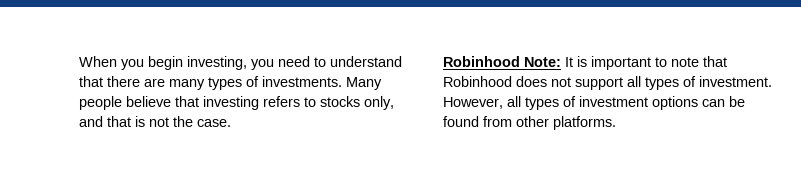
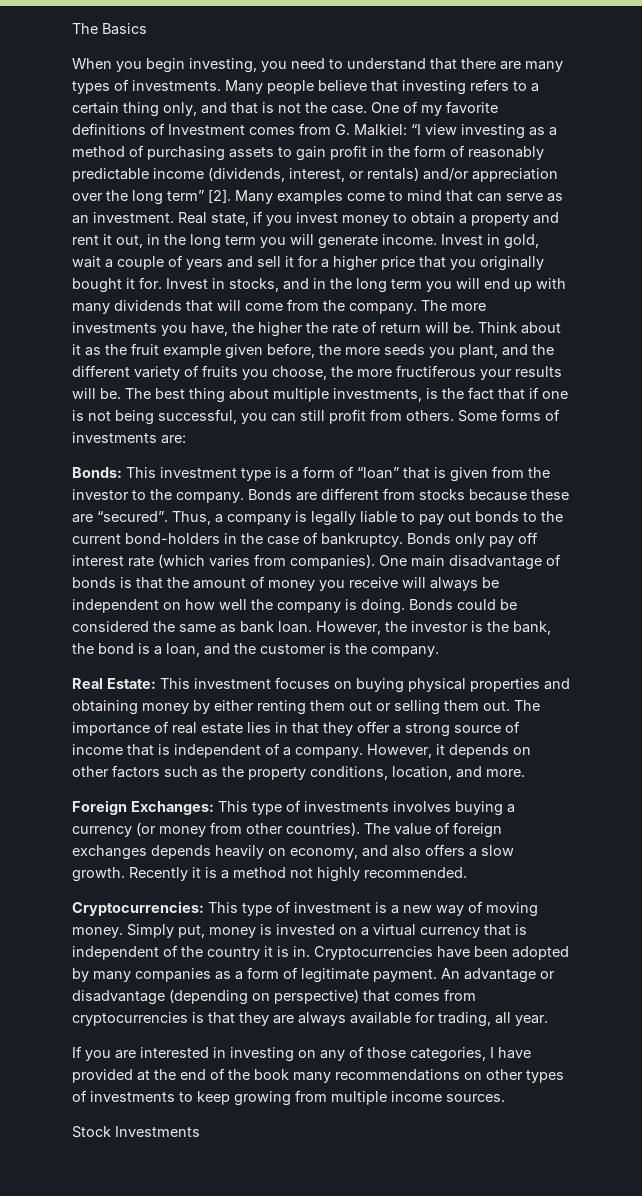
(79, 61) none -> [72,23,147,35] The Basics //
[320,96,360,107] stocks -> [531,83,539,92] [72,102,159,117] a certain thing
[443,56,727,70] [443,76,772,90] [443,96,745,110] [443,116,616,130] // Robinhood Note: It is important to note that Robinhood does not support all types of investment. However, all types of investment options can be found from other platforms. -> [371,101,498,116] [72,123,557,139] [72,145,544,161] [72,167,558,182] [72,189,563,205] [72,211,559,226] [72,234,539,249] [72,255,544,271] [72,277,566,293] [72,299,486,314] [72,321,561,337] [72,343,554,359] [72,365,562,380] [72,387,568,403] [72,409,560,425] [72,432,186,444] [72,466,550,482] [72,488,569,503] [72,511,563,526] [72,532,538,547] [72,554,561,570] [72,576,499,591] [72,599,517,614] [72,621,551,635] [72,643,439,657] [72,677,570,693] [72,700,540,715] [72,721,520,737] [72,743,531,758] [72,765,525,780] [72,800,515,816] [72,822,502,838] [72,844,514,860] [72,867,467,882] [72,901,538,917] [72,924,527,938] [72,945,569,960] [72,967,555,983] [72,989,476,1005] [72,1011,548,1027] [72,1046,531,1062] [72,1068,564,1083] [72,1090,505,1106] [72,1126,200,1138] One of my favorite definitions of Investment comes from G. Malkiel: “I view investing as a method of purchasing assets to gain profit in the form of reasonably predictable income (dividends, interest, or rentals) and/or appreciation over the long term” [2]. Many examples come to mind that can serve as an investment. Real state, if you invest money to obtain a property and rent it out, in the long term you will generate income. Invest in gold, wait a couple of years and sell it for a higher price that you originally bought it for. Invest in stocks, and in the long term you will end up with many dividends that will come from the company. The more investments you have, the higher the rate of return will be. Think about it as the fruit example given before, the more seeds you plant, and the different variety of fruits you choose, the more fructiferous your results will be. The best thing about multiple investments, is the fact that if one is not being successful, you can still profit from others. Some forms of investments are: // Bonds: This investment type is a form of “loan” that is given from the investor to the company. Bonds are different from stocks because these are “secured”. Thus, a company is legally liable to pay out bonds to the current bond-holders in the case of bankruptcy. Bonds only pay off interest rate (which varies from companies). One main disadvantage of bonds is that the amount of money you receive will always be independent on how well the company is doing. Bonds could be considered the same as bank loan. However, the investor is the bank, the bond is a loan, and the customer is the company. // Real Estate: This investment focuses on buying physical properties and obtaining money by either renting them out or selling them out. The importance of real estate lies in that they offer a strong source of income that is independent of a company. However, it depends on other factors such as the property conditions, location, and more. // Foreign Exchanges: This type of investments involves buying a currency (or money from other countries). The value of foreign exchanges depends heavily on economy, and also offers a slow growth. Recently it is a method not highly recommended. // Cryptocurrencies: This type of investment is a new way of moving money. Simply put, money is invested on a virtual currency that is independent of the country it is in. Cryptocurrencies have been adopted by many companies as a form of legitimate payment. An advantage or disadvantage (depending on perspective) that comes from cryptocurrencies is that they are always available for trading, all year. // If you are interested in investing on any of those categories, I have provided at the end of the book many recommendations on other types of investments to keep growing from multiple income sources. // Stock Investments

